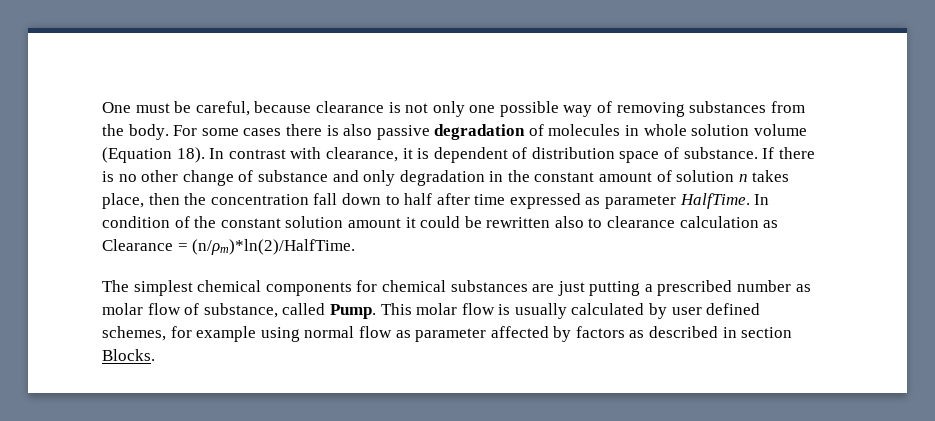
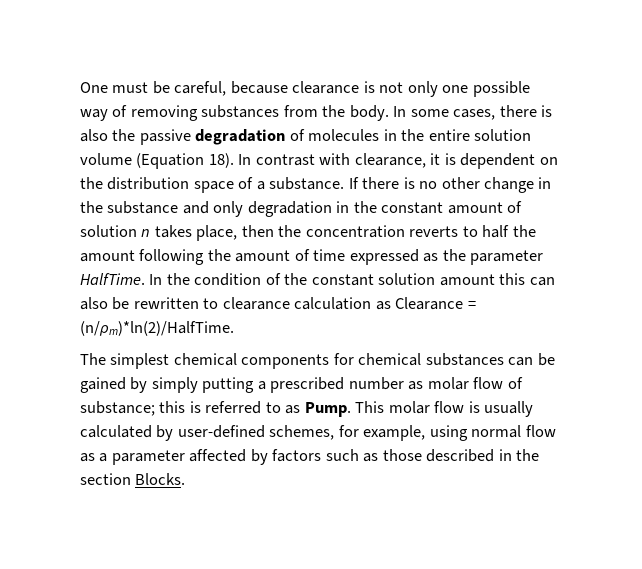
[173,125,282,136] For some cases -> [393,106,496,120] In some cases,
(373, 130) none -> [112,129,136,141] the
[643,124,687,136] whole -> [401,129,470,141] the entire
[512,147,528,159] of -> [539,157,558,165] [80,177,103,189] on the
(680, 153) none -> [256,181,265,190] a
[238,170,254,182] of -> [538,177,552,189] [80,201,103,213] in the
[313,193,470,205] fall down to half after -> [409,225,536,238] [80,249,310,265] reverts to half the amount following the amount of
(601, 201) none -> [442,249,466,261] the
(770, 199) none -> [166,273,190,285] the
[405,216,461,228] it could -> [499,273,555,286] [80,297,108,310] this can also
[554,216,584,228] also -> (199, 303) none
[532,281,585,296] are just -> [508,353,555,366] [80,377,198,393] can be gained by simply
[203,303,326,318] substance, called -> [80,401,301,416] substance; this is referred to as
[671,303,761,315] user defined -> [177,425,265,438] user-defined
[196,326,257,342] example -> [363,425,426,441] example,
(411, 334) none -> [99,453,108,462] a
[629,330,645,338] as -> [325,449,422,462] such as those
(737, 332) none -> [516,449,540,461] the

